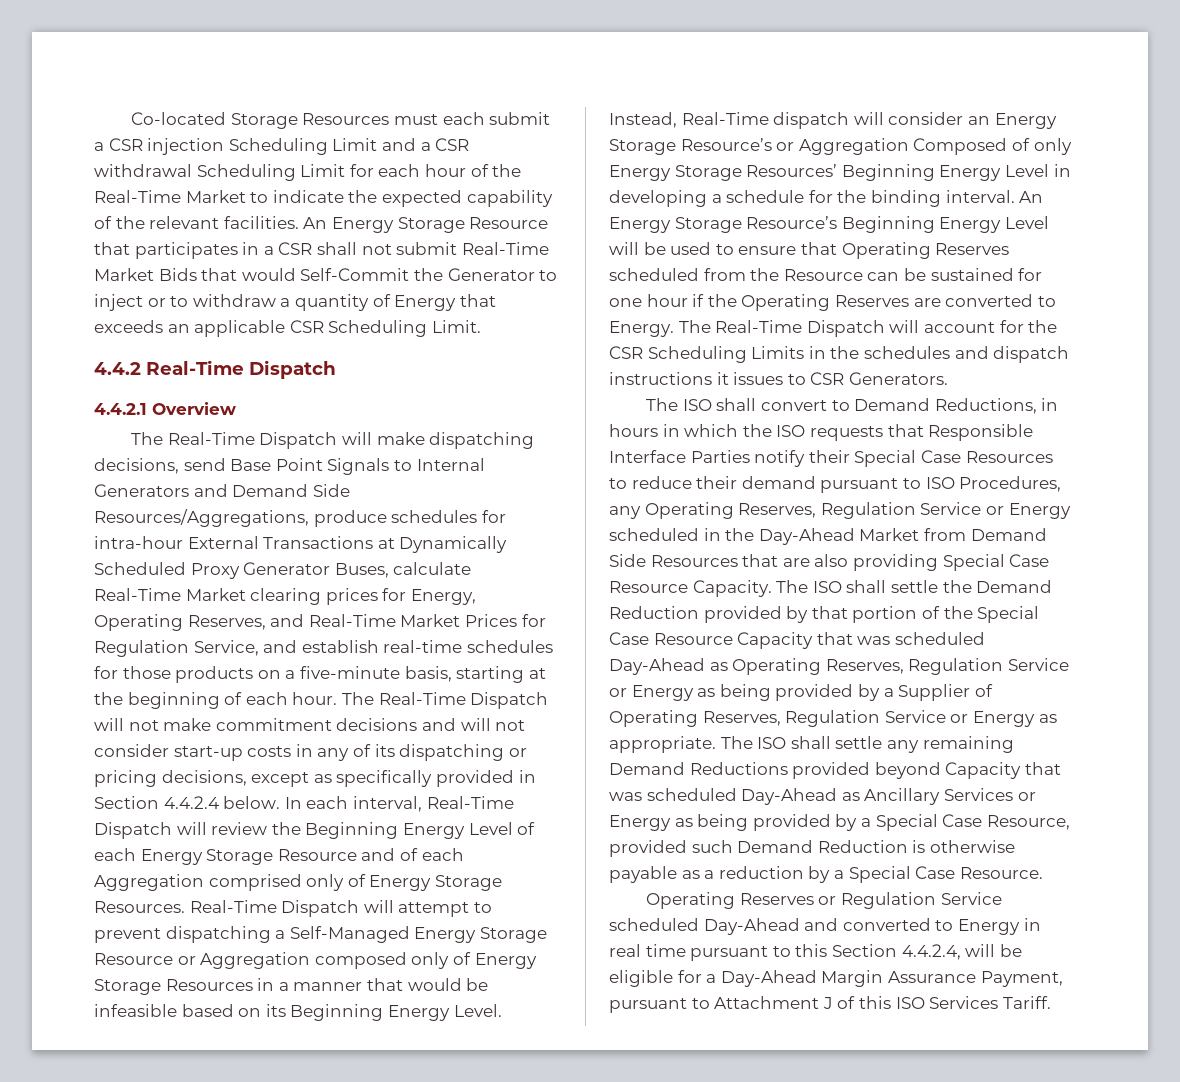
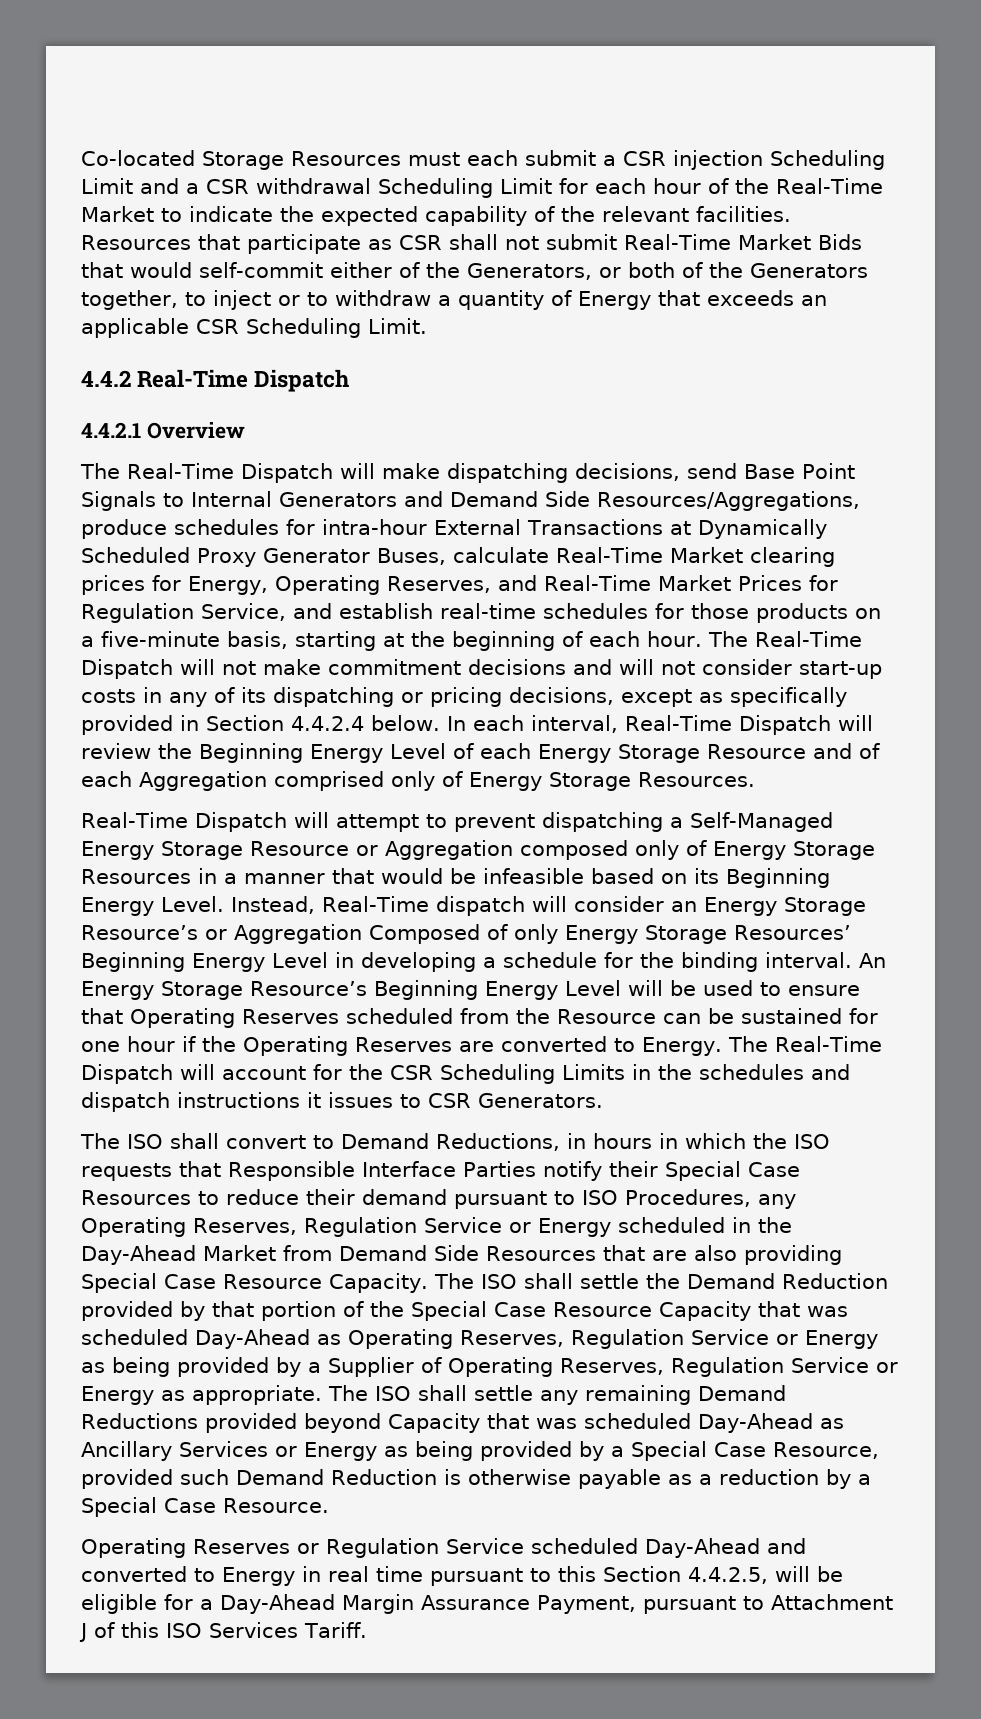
[303,217,549,233] [94,242,274,259] An Energy Storage Resource that participates in a -> [81,234,392,254] Resources that participate as
[300,268,535,281] Self-Commit the Generator -> [199,262,868,280] [81,290,178,310] self-commit either of the Generators, or both of the Generators together,
(185, 907) none -> (755, 779) //
[901,944,961,960] 4.4.2.4, -> [688,1567,768,1584] 4.4.2.5,

